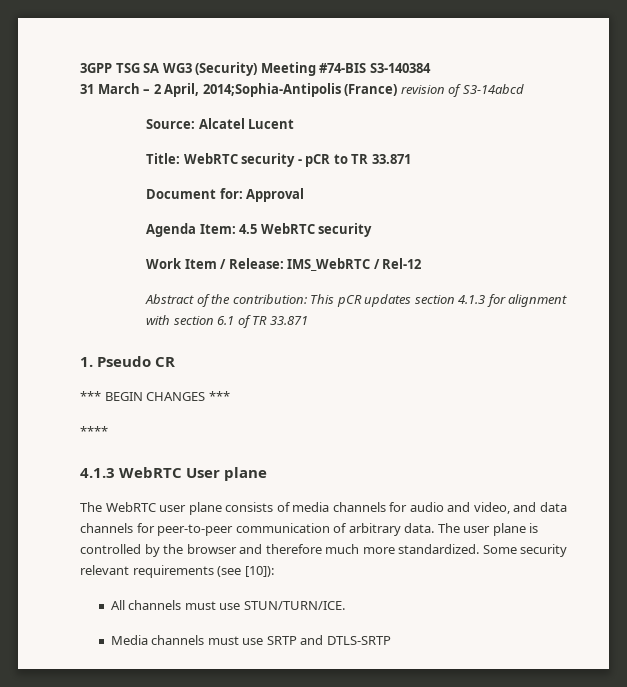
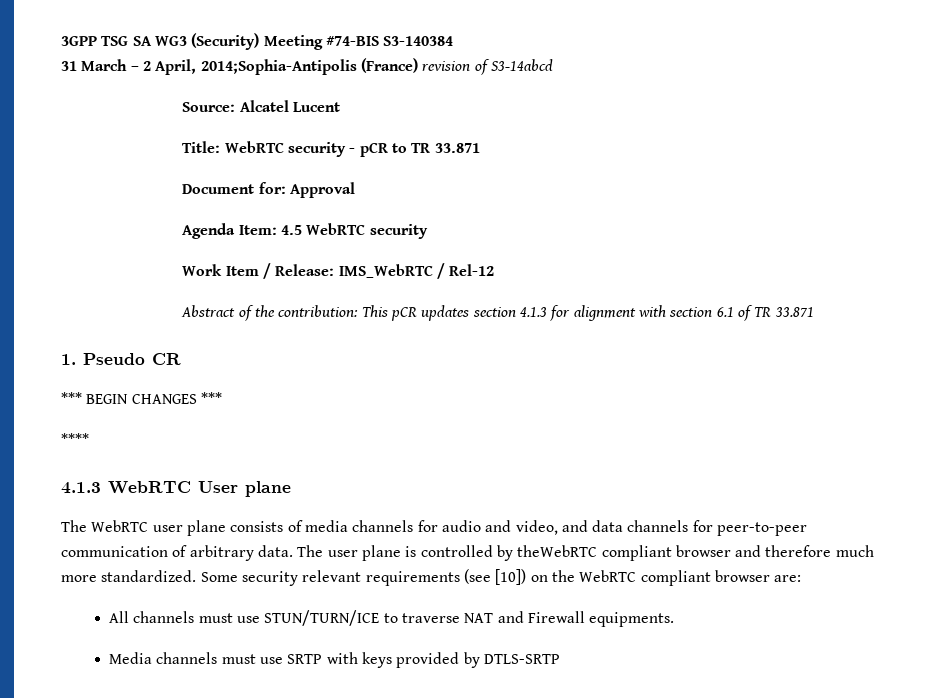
[163,544,184,554] the -> [517,545,672,561] theWebRTC compliant
[244,566,274,577] [110,600,345,610] [10]): // All channels must use STUN/TURN/ICE. -> [495,569,802,586] [108,610,675,627] [10]) on the WebRTC compliant browser are: // All channels must use STUN/TURN/ICE to traverse NAT and Firewall equipments.
[300,635,324,645] and -> [326,652,480,668] with keys provided by

